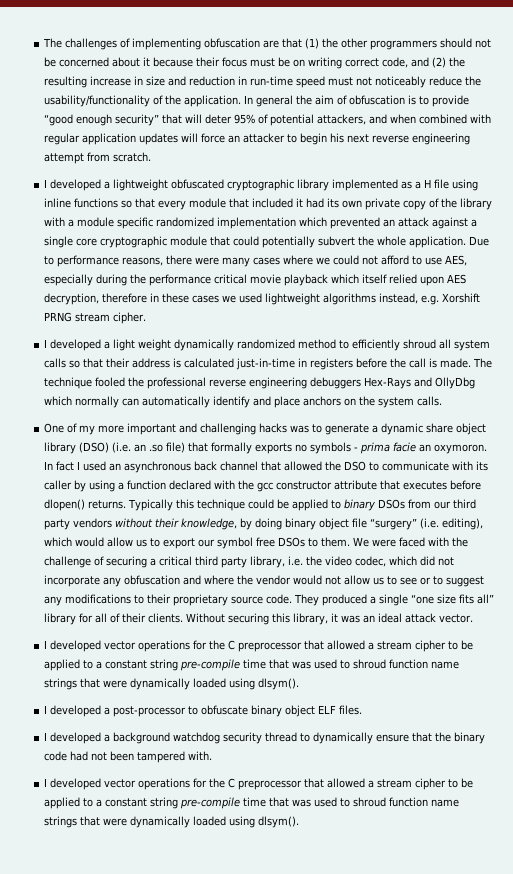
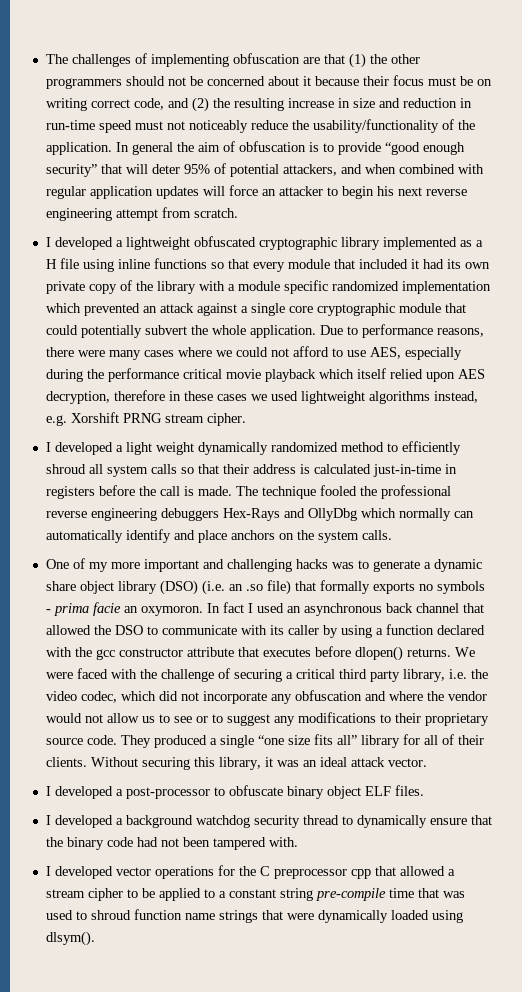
[128,499,477,511] [44,518,484,530] [44,537,351,549] Typically this technique could be applied to binary DSOs from our third party vendors without their knowledge, by doing binary object file “surgery” (i.e. editing), which would allow us to export our symbol free DSOs to them. -> (451, 652) none
[44,640,474,652] [44,659,460,671] [44,678,300,690] // I developed vector operations for the C preprocessor that allowed a stream cipher to be applied to a constant string pre-compile time that was used to shroud function name strings that were dynamically loaded using dlsym(). -> (427, 762) none
(303, 785) none -> [350,869,371,879] cpp

